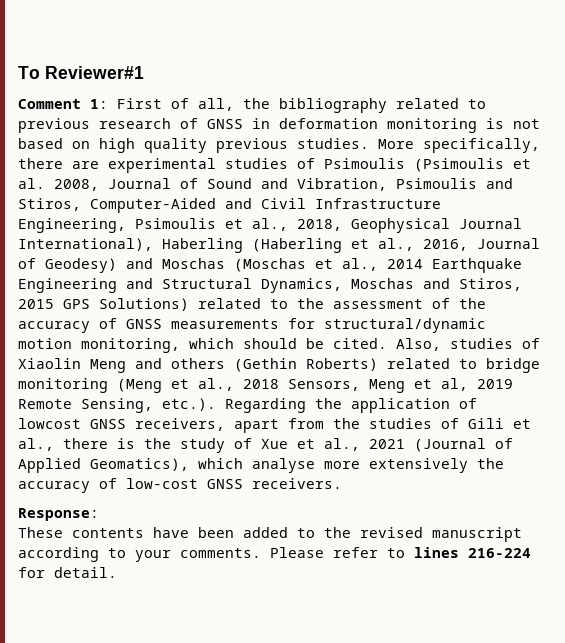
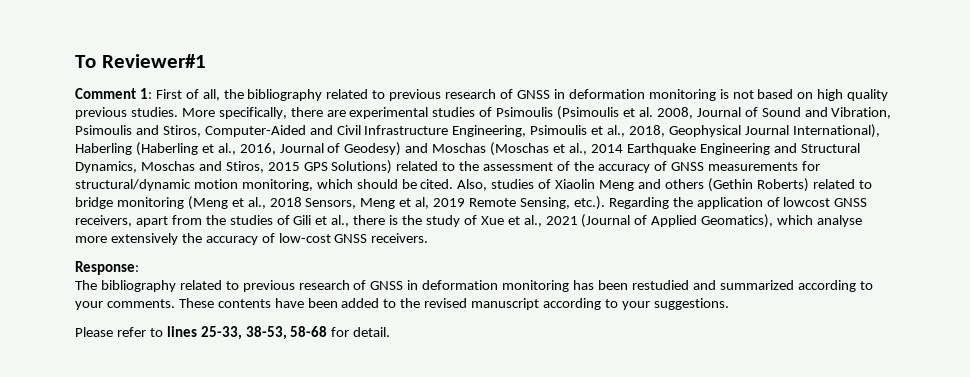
(99, 514) none -> [75,280,873,292] [75,299,175,310] The bibliography related to previous research of GNSS in deformation monitoring has been restudied and summarized according to your comments.
[180,548,261,558] comments. -> [653,298,729,310] suggestions. //
[468,548,531,558] 216-224 -> [200,326,328,340] 25-33, 38-53, 58-68

